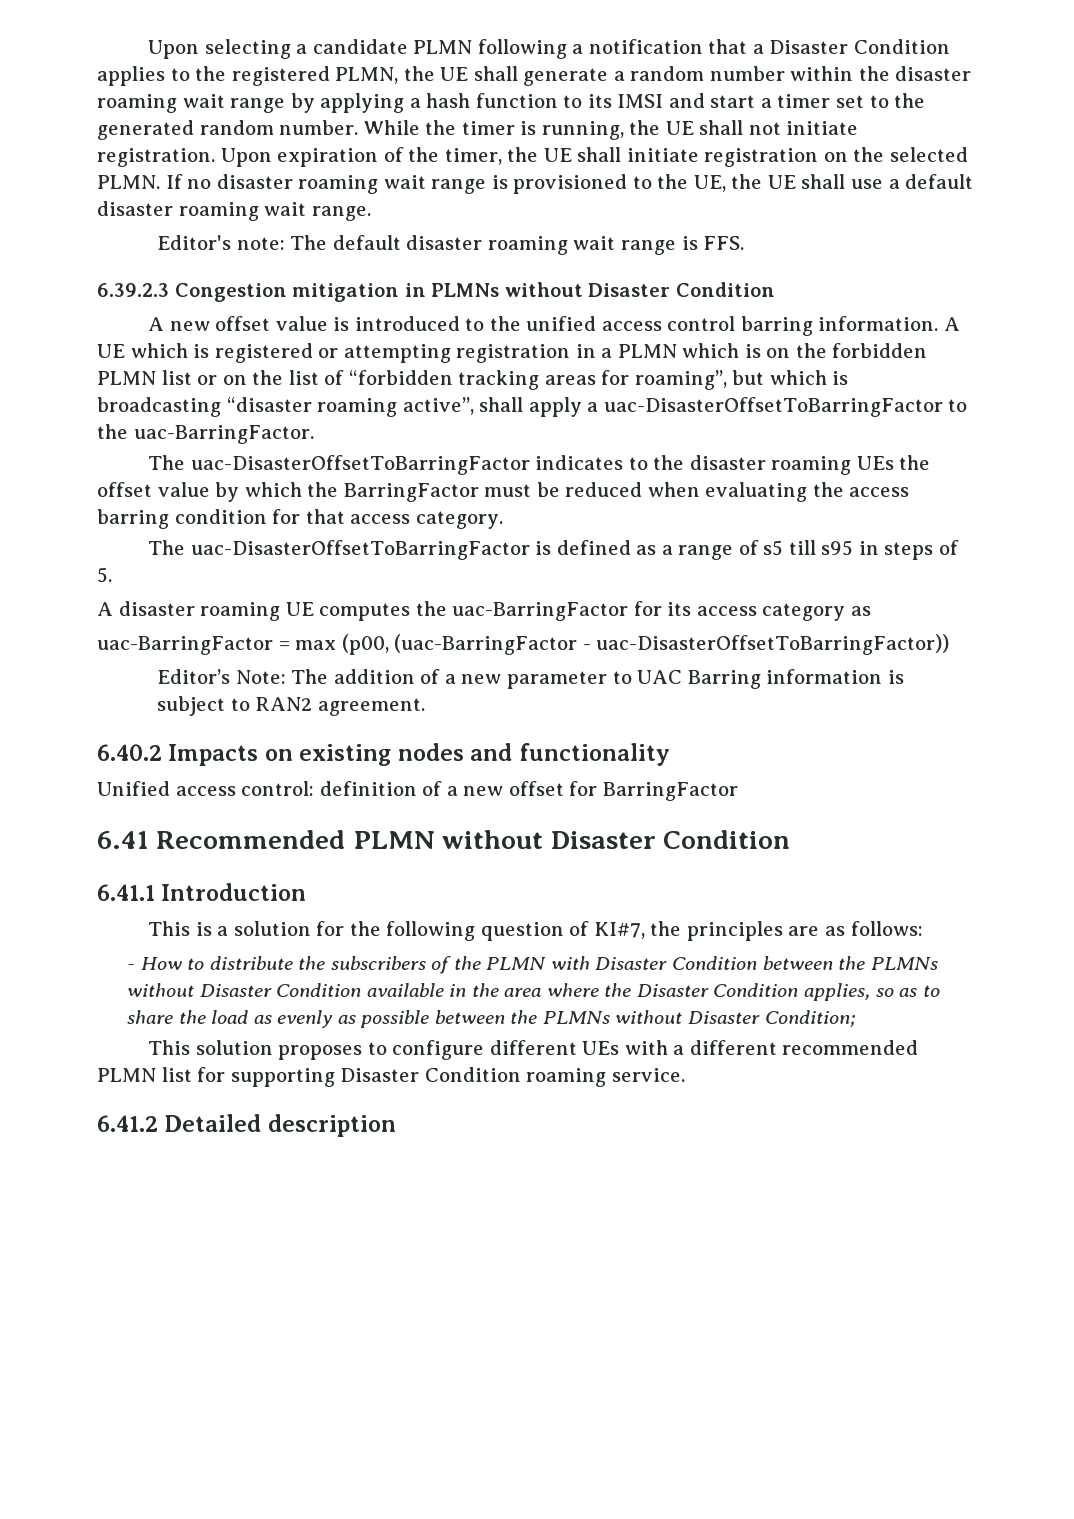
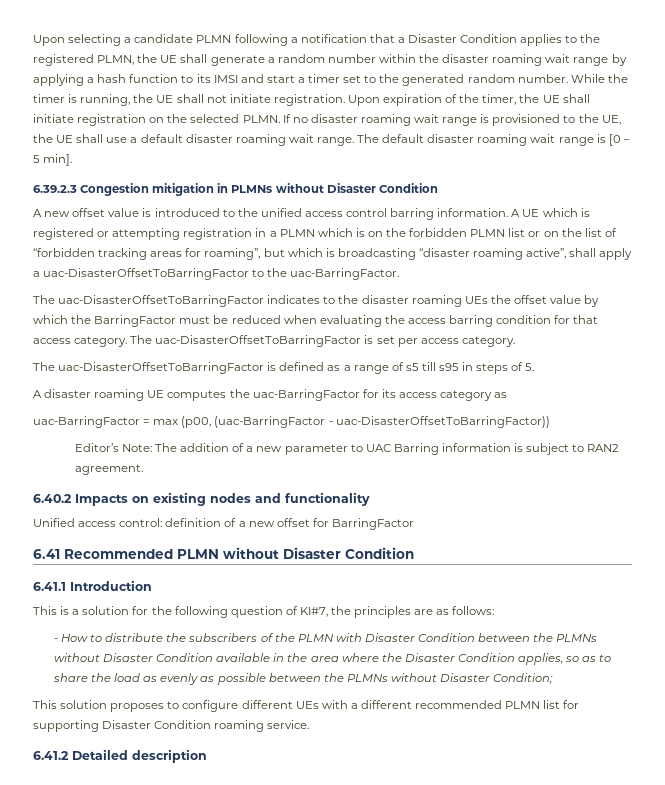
[157,235,285,250] // Editor's note: -> (354, 141) none
[703,236,745,250] FFS. -> [608,134,630,146] [33,154,73,166] [0 – 5 min].
(503, 520) none -> [130,335,515,347] The uac-DisasterOffsetToBarringFactor is set per access category.

